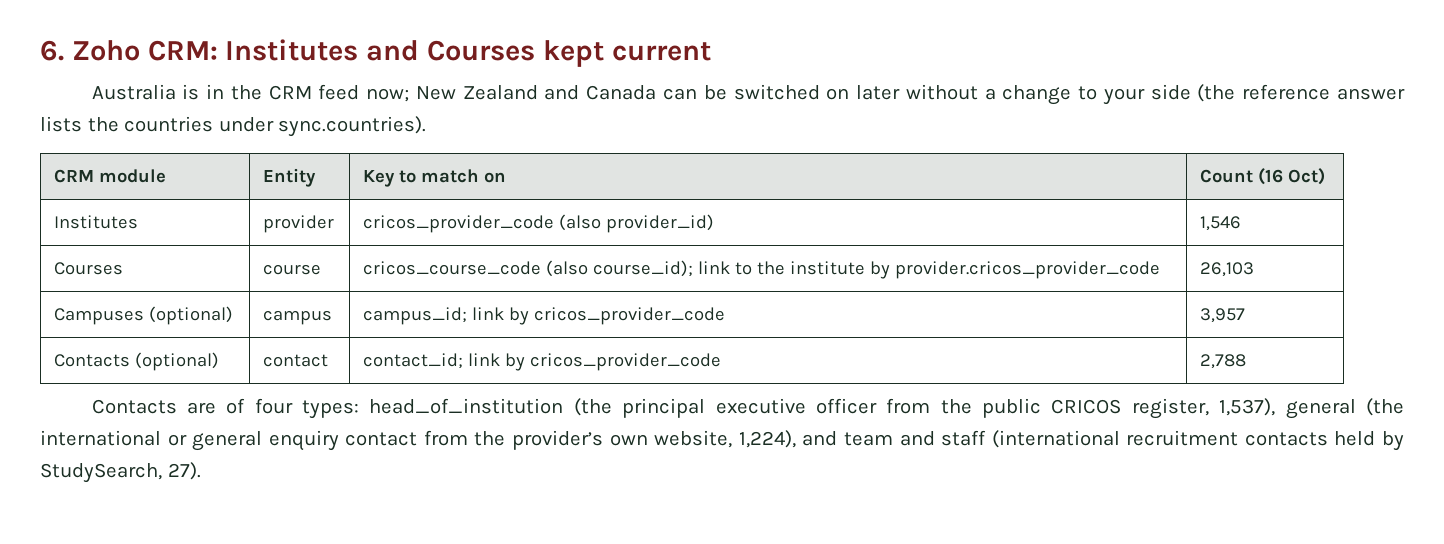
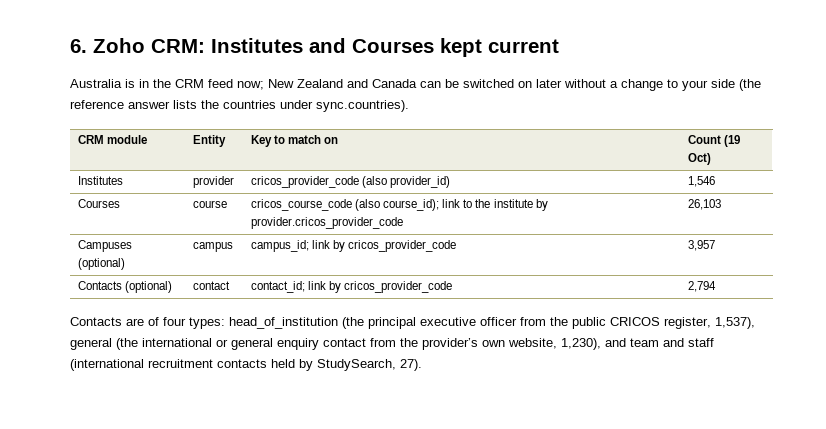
[1257,168,1283,185] (16 -> [723,135,740,147] (19
[1199,354,1246,369] 2,788 -> [687,281,716,292] 2,794
[738,430,796,448] 1,224), -> [561,338,601,350] 1,230),

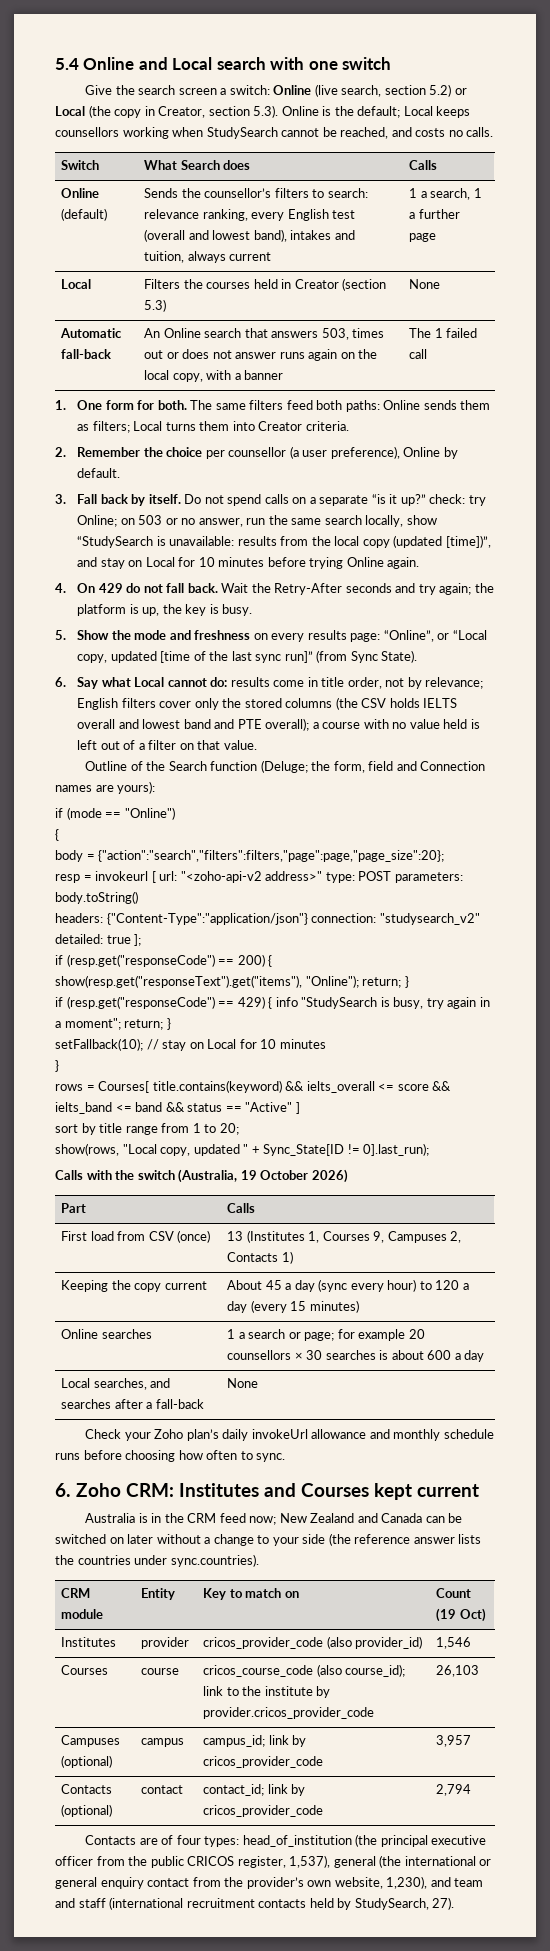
(70, 46) none -> [55,57,392,70] [85,84,467,97] [55,105,471,118] [55,127,494,139] [61,160,100,170] [144,160,251,170] [409,160,438,170] [61,188,100,198] [61,208,108,221] [144,188,368,198] [144,209,356,221] [144,229,355,242] [144,251,272,263] [409,188,482,200] [409,209,460,219] [409,233,437,242] [61,279,92,289] [144,278,387,291] [144,299,167,312] [409,279,441,289] [60,328,123,338] [61,349,112,359] [144,328,385,340] [144,349,378,361] [144,370,284,382] [409,328,478,338] [409,349,428,359] [55,400,491,412] [77,421,349,433] [55,446,458,459] [77,468,121,478] [55,494,486,506] [77,515,437,527] [77,535,491,548] [77,557,420,569] [55,583,494,595] [77,604,253,616] [55,630,487,642] [77,650,418,663] [55,677,484,689] [77,697,458,710] [77,718,480,731] [77,740,257,750] [85,760,486,773] [55,781,156,794] [55,807,175,820] [55,829,59,841] [55,850,445,862] [55,871,463,883] [55,891,138,904] [55,913,480,925] [55,934,142,946] [55,954,273,967] [55,975,409,988] [55,996,490,1009] [55,1018,171,1030] [55,1038,326,1051] [55,1060,59,1072] [55,1080,452,1093] [55,1102,300,1114] [55,1123,239,1135] [55,1143,430,1156] [55,1169,348,1183] [61,1203,87,1213] [227,1203,256,1213] [61,1230,211,1243] [227,1230,462,1243] [227,1251,293,1264] [61,1280,207,1292] [227,1279,469,1292] [227,1300,359,1313] [61,1329,152,1339] [227,1329,425,1341] [227,1350,485,1362] [61,1378,171,1390] [61,1399,204,1409] [227,1378,259,1388] [85,1429,494,1441] [55,1450,286,1462] 5.4 Online and Local search with one switch // Give the search screen a switch: Online (live search, section 5.2) or Local (the copy in Creator, section 5.3). Online is the default; Local keeps counsellors working when StudySearch cannot be reached, and costs no calls. // Switch | What Search does | Calls // Online (default) | Sends the counsellor’s filters to search: relevance ranking, every English test (overall and lowest band), intakes and tuition, always current | 1 a search, 1 a further page // Local | Filters the courses held in Creator (section 5.3) | None // Automatic fall-back | An Online search that answers 503, times out or does not answer runs again on the local copy, with a banner | The 1 failed call // 1. One form for both. The same filters feed both paths: Online sends them as filters; Local turns them into Creator criteria. // 2. Remember the choice per counsellor (a user preference), Online by default. // 3. Fall back by itself. Do not spend calls on a separate “is it up?” check: try Online; on 503 or no answer, run the same search locally, show “StudySearch is unavailable: results from the local copy (updated [time])”, and stay on Local for 10 minutes before trying Online again. // 4. On 429 do not fall back. Wait the Retry-After seconds and try again; the platform is up, the key is busy. // 5. Show the mode and freshness on every results page: “Online”, or “Local copy, updated [time of the last sync run]” (from Sync State). // 6. Say what Local cannot do: results come in title order, not by relevance; English filters cover only the stored columns (the CSV holds IELTS overall and lowest band and PTE overall); a course with no value held is left out of a filter on that value. // Outline of the Search function (Deluge; the form, field and Connection names are yours): // if (mode == "Online") // { // body = {"action":"search","filters":filters,"page":page,"page_size":20}; // resp = invokeurl [ url: "<zoho-api-v2 address>" type: POST parameters: body.toString() // headers: {"Content-Type":"application/json"} connection: "studysearch_v2" detailed: true ]; // if (resp.get("responseCode") == 200) { show(resp.get("responseText").get("items"), "Online"); return; } // if (resp.get("responseCode") == 429) { info "StudySearch is busy, try again in a moment"; return; } // setFallback(10); // stay on Local for 10 minutes // } // rows = Courses[ title.contains(keyword) && ielts_overall <= score && ielts_band <= band && status == "Active" ] // sort by title range from 1 to 20; // show(rows, "Local copy, updated " + Sync_State[ID != 0].last_run); // Calls with the switch (Australia, 19 October 2026) // Part | Calls // First load from CSV (once) | 13 (Institutes 1, Courses 9, Campuses 2, Contacts 1) // Keeping the copy current | About 45 a day (sync every hour) to 120 a day (every 15 minutes) // Online searches | 1 a search or page; for example 20 counsellors × 30 searches is about 600 a day // Local searches, and searches after a fall-back | None // Check your Zoho plan’s daily invokeUrl allowance and monthly schedule runs before choosing how often to sync. //

